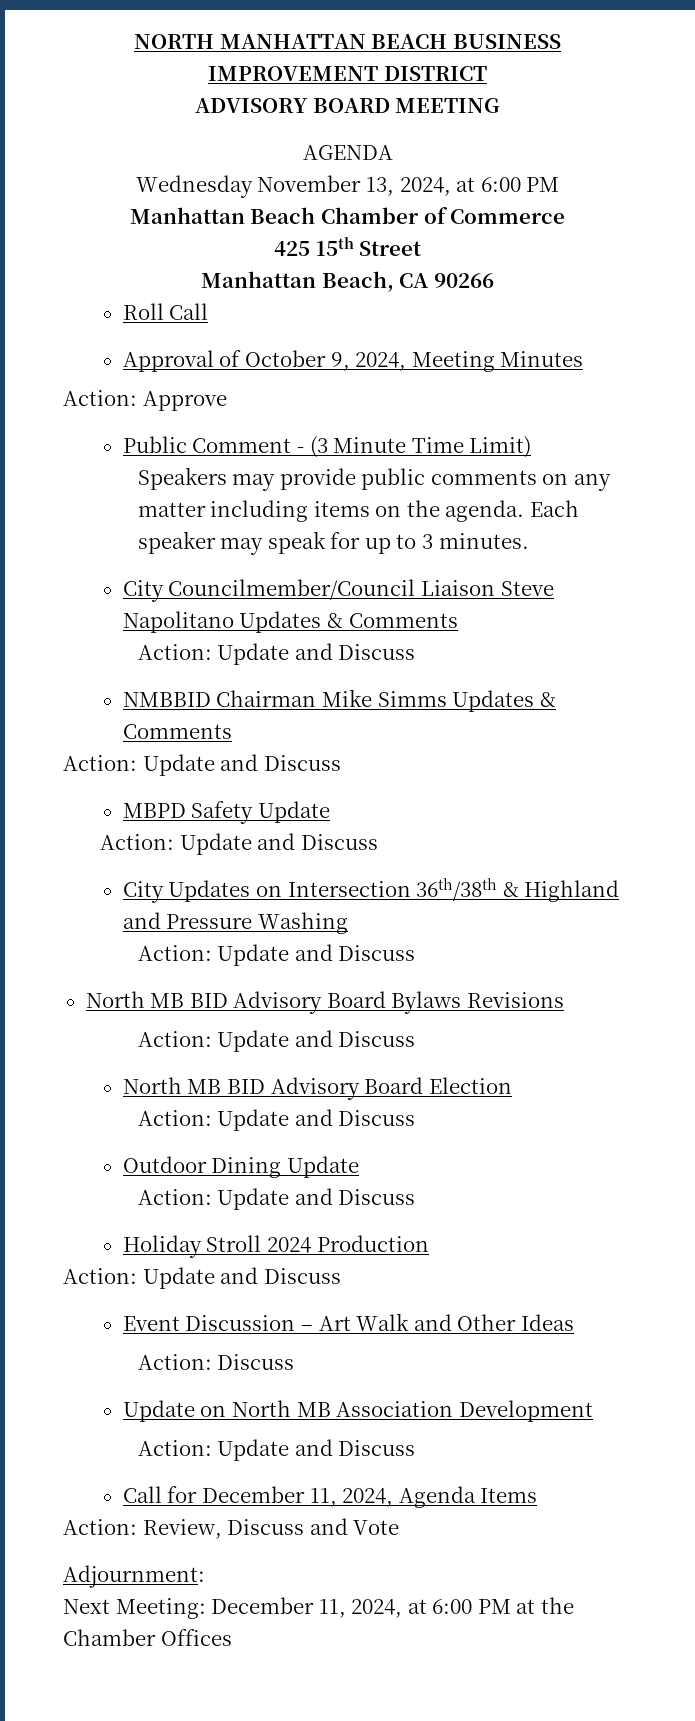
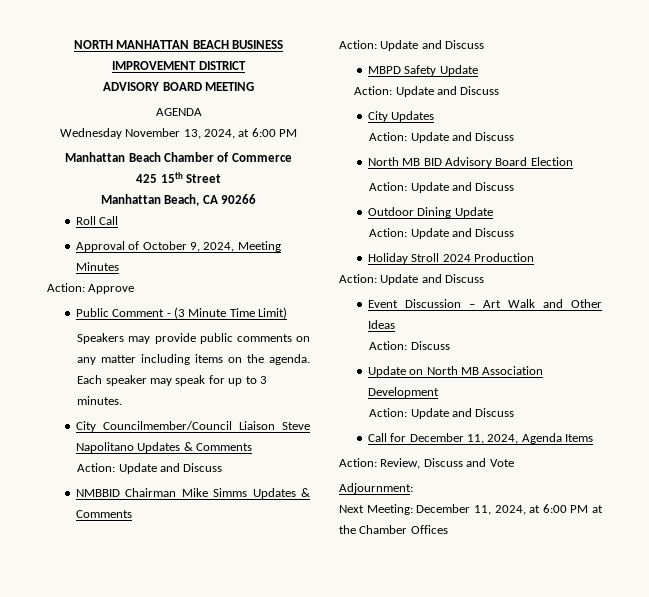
[256,878,620,902] [122,912,349,934] [137,944,416,966] [85,991,564,1014] on Intersection 36th/38th & Highland and Pressure Washing // Action: Update and Discuss // North MB BID Advisory Board Bylaws Revisions -> (435, 116) none

